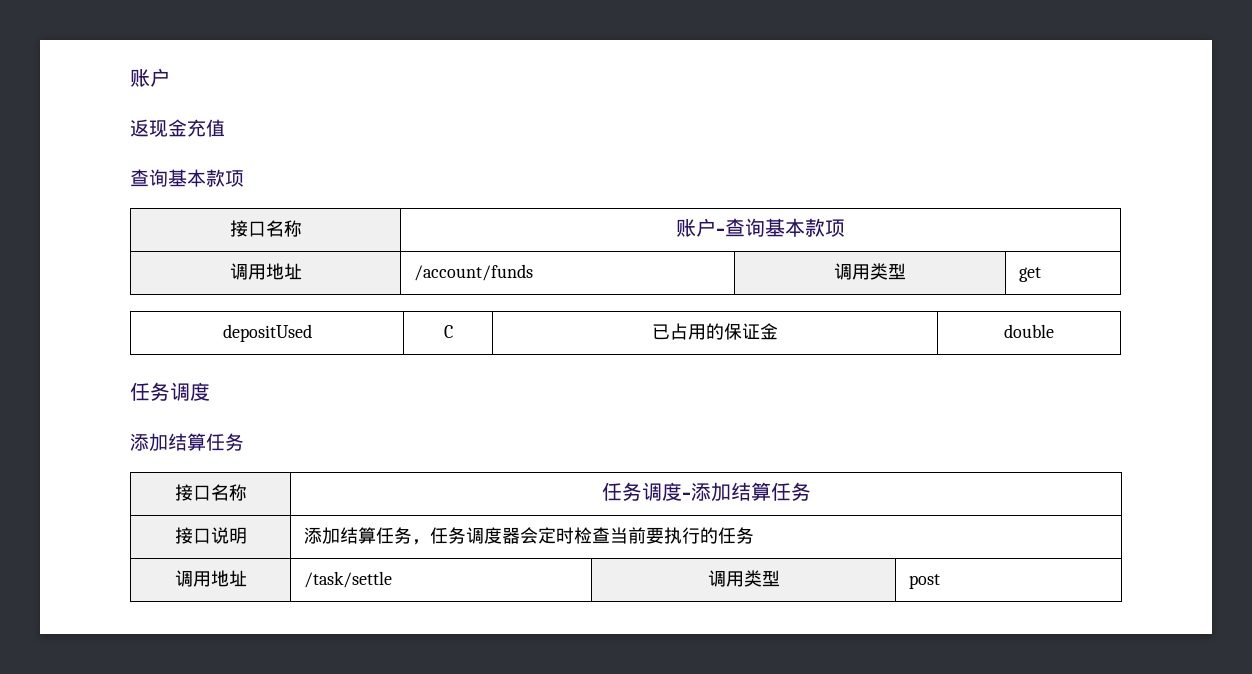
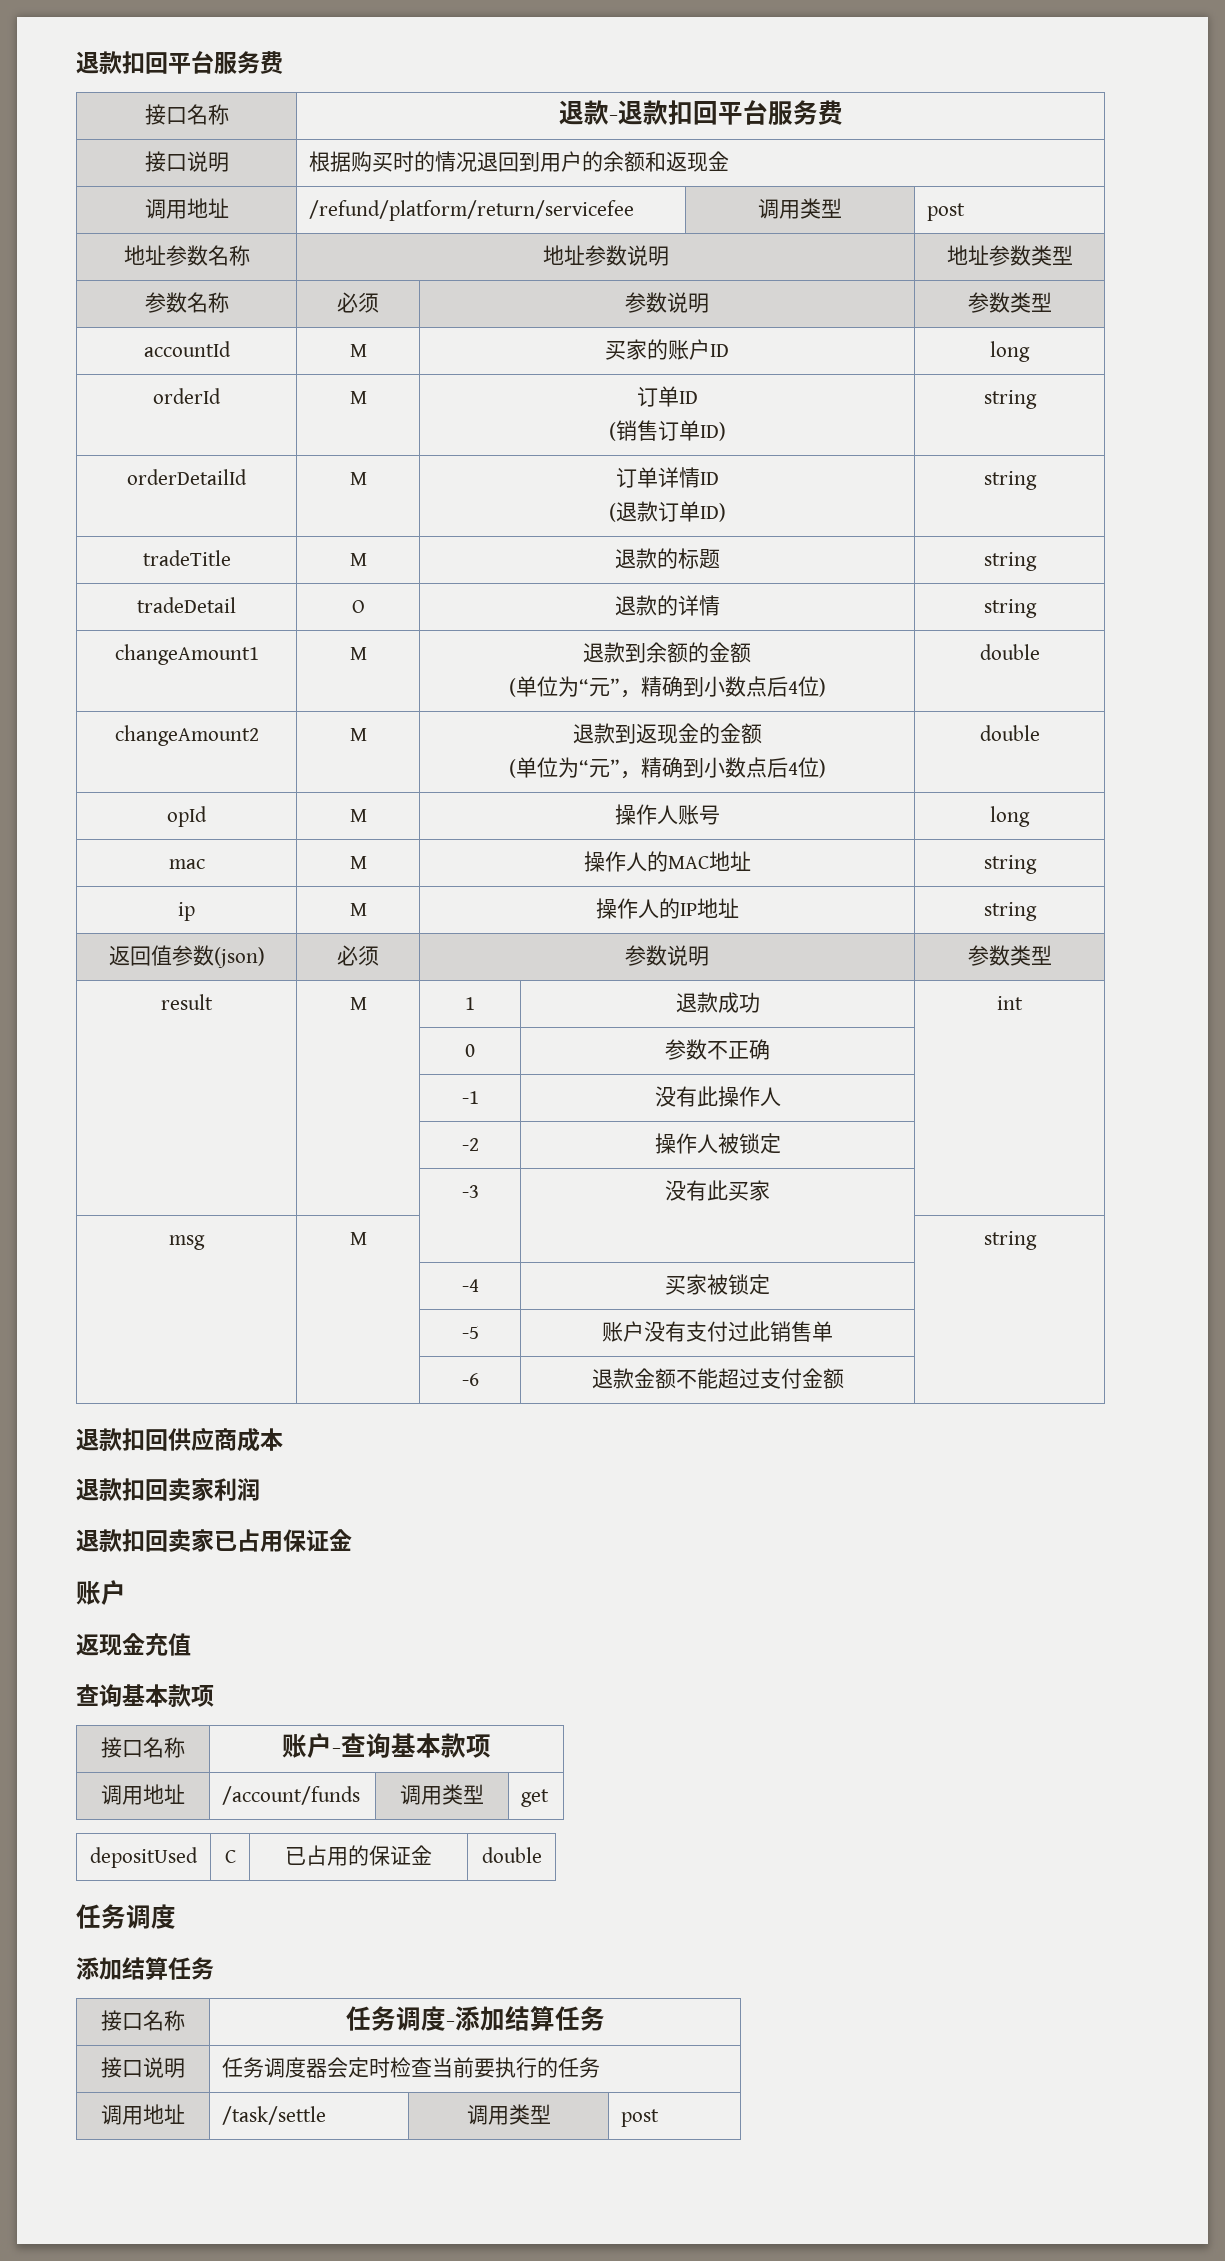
(130, 77) none -> [76,51,283,74] [144,104,229,125] [558,100,843,125] [144,151,229,172] [309,151,730,172] [144,198,229,219] [309,200,635,221] [758,198,842,219] [927,203,966,221] [123,245,250,266] [542,245,669,266] [946,245,1073,266] [144,292,229,313] [337,292,379,313] [625,292,710,313] [967,292,1052,313] [143,341,231,357] [349,344,367,357] [605,339,730,360] [990,341,1030,362] [153,388,221,404] [349,391,367,404] [636,386,698,407] [608,420,726,441] [983,390,1037,409] [127,469,247,485] [349,472,367,485] [615,467,719,488] [608,501,726,522] [983,471,1037,490] [142,550,231,566] [349,553,367,566] [614,548,720,569] [983,552,1037,571] [137,597,236,613] [351,600,365,613] [614,595,720,616] [983,599,1037,618] [114,644,259,665] [349,647,367,660] [583,642,752,663] [508,676,826,698] [979,644,1040,660] [114,725,259,746] [349,728,367,741] [572,723,762,744] [508,757,826,779] [979,725,1040,741] [167,806,207,827] [349,809,367,822] [614,804,720,825] [990,806,1030,827] [168,859,205,869] [349,856,367,869] [583,851,751,872] [983,855,1037,874] [178,902,195,921] [349,903,367,916] [595,898,739,919] [983,902,1037,921] [108,945,265,968] [337,945,379,966] [625,945,710,966] [967,945,1052,966] [161,994,213,1010] [349,997,367,1010] [465,997,475,1010] [675,992,760,1013] [997,996,1023,1010] [465,1044,475,1057] [665,1039,771,1060] [461,1091,479,1104] [654,1086,781,1107] [461,1138,479,1151] [654,1133,781,1154] [461,1185,479,1198] [665,1180,771,1201] [169,1235,205,1250] [349,1232,367,1245] [983,1231,1037,1250] [461,1279,479,1292] [665,1274,771,1295] [461,1326,479,1339] [602,1321,834,1342] [461,1373,479,1386] [591,1368,844,1389] [76,1427,283,1452] [76,1478,260,1501] [76,1529,352,1552] 退款扣回平台服务费 // 接口名称 | 退款-退款扣回平台服务费 // 接口说明 | 根据购买时的情况退回到用户的余额和返现金 // 调用地址 | /refund/platform/return/servicefee | 调用类型 | post // 地址参数名称 | 地址参数说明 | 地址参数类型 // 参数名称 | 必须 | 参数说明 | 参数类型 // accountId | M | 买家的账户ID | long // orderId | M | 订单ID // (销售订单ID) | string // orderDetailId | M | 订单详情ID // (退款订单ID) | string // tradeTitle | M | 退款的标题 | string // tradeDetail | O | 退款的详情 | string // changeAmount1 | M | 退款到余额的金额 // (单位为“元”，精确到小数点后4位) | double // changeAmount2 | M | 退款到返现金的金额 // (单位为“元”，精确到小数点后4位) | double // opId | M | 操作人账号 | long // mac | M | 操作人的MAC地址 | string // ip | M | 操作人的IP地址 | string // 返回值参数(json) | 必须 | 参数说明 | 参数类型 // result | M | 1 | 退款成功 | int // | | 0 | 参数不正确 | // | | -1 | 没有此操作人 | // | | -2 | 操作人被锁定 | // | | -3 | 没有此买家 | // msg | M | | | string // | | -4 | 买家被锁定 | // | | -5 | 账户没有支付过此销售单 | // | | -6 | 退款金额不能超过支付金额 | // 退款扣回供应商成本 // 退款扣回卖家利润 // 退款扣回卖家已占用保证金 //
[304,527,431,545] 添加结算任务， -> (185, 2068) none

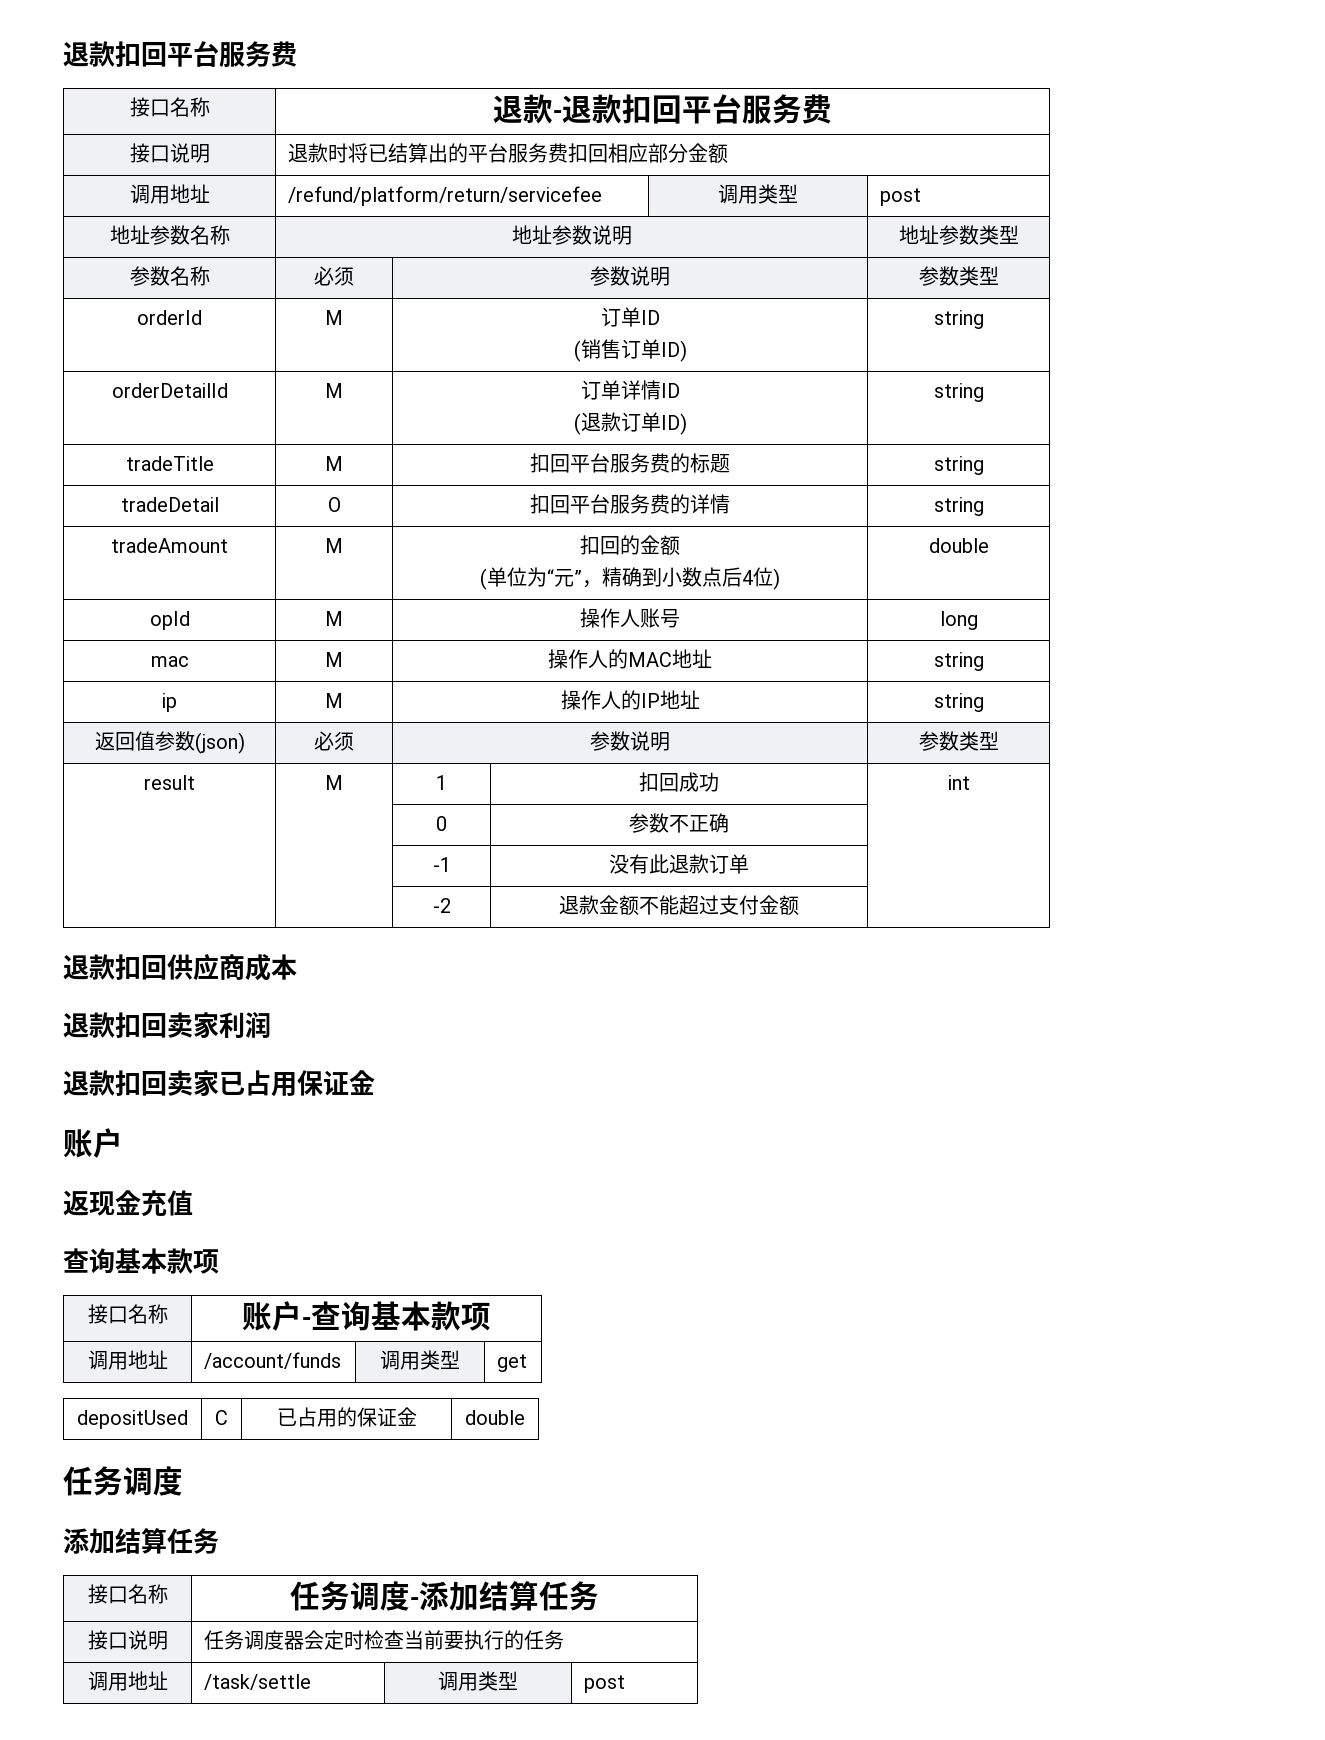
[309,151,730,172] 根据购买时的情况退回到用户的余额和返现金 -> [288,143,729,163] 退款时将已结算出的平台服务费扣回相应部分金额
[143,341,231,357] [349,344,367,357] [605,339,730,360] [990,341,1030,362] // accountId | M | 买家的账户ID | long -> (999, 275) none
[614,548,657,569] 退款 -> [530,453,670,473] 扣回平台服务费
[614,595,657,616] 退款 -> [530,494,670,514] 扣回平台服务费
[114,644,259,665] [349,647,367,660] [583,642,752,663] [508,676,826,698] [979,644,1040,660] [114,725,259,746] [349,728,367,741] [572,723,699,744] changeAmount1 | M | 退款到余额的金额 // (单位为“元”，精确到小数点后4位) | double // changeAmount2 | M | 退款到返现金 -> [111,538,228,553] [325,538,343,553] [580,535,620,555] tradeAmount | M | 扣回
[675,992,718,1013] 退款 -> [639,772,679,792] 扣回
[717,1086,781,1107] 操作人 -> [669,854,749,874] 退款订单
[654,1133,781,1154] [461,1185,479,1198] [665,1180,771,1201] [169,1235,205,1250] [349,1232,367,1245] [983,1231,1037,1250] [461,1279,479,1292] [665,1274,771,1295] [461,1326,479,1339] [602,1321,834,1342] [461,1373,479,1386] | 操作人被锁定 | // | | -3 | 没有此买家 | // msg | M | | | string // | | -4 | 买家被锁定 | // | | -5 | 账户没有支付过此销售单 | // | | -6 -> (451, 905) none

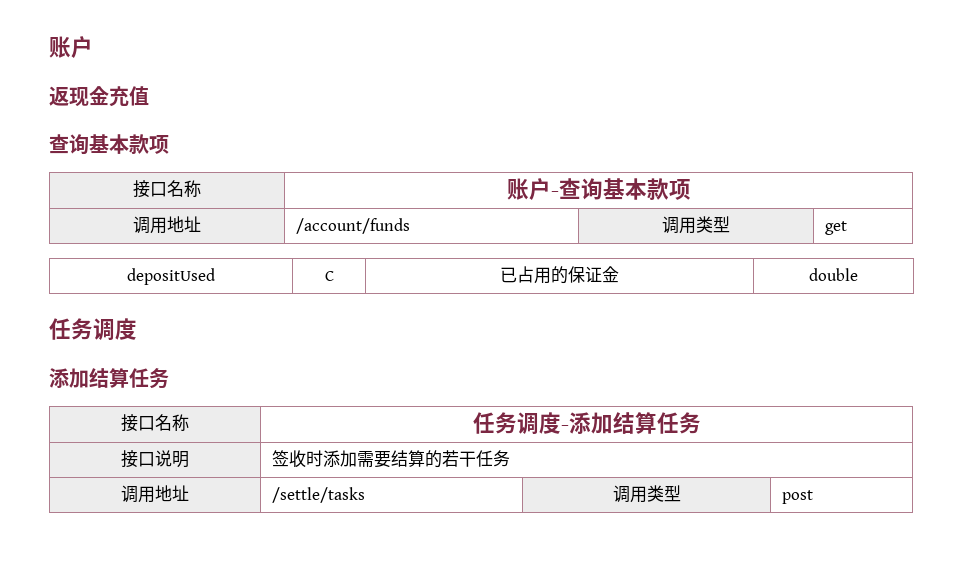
[63,41,297,68] [129,97,210,117] [493,94,832,124] [129,143,210,163] [288,143,729,163] [129,184,210,204] [288,186,603,206] [718,184,798,204] [880,188,922,206] [109,225,230,245] [511,225,632,245] [898,225,1019,245] [129,266,210,286] [314,266,355,286] [590,266,670,286] [918,266,999,286] [137,310,202,325] [325,310,343,325] [600,307,660,327] [573,339,687,362] [933,310,984,329] [111,383,228,398] [325,383,343,398] [580,380,680,400] [573,412,687,435] [933,383,984,402] [125,456,214,471] [325,456,343,471] [530,453,730,473] [933,456,984,475] [120,497,219,512] [327,497,341,512] [530,494,730,514] [933,497,984,516] [111,538,228,553] [325,538,343,553] [580,535,680,555] [480,567,780,590] [928,538,989,553] [149,611,190,630] [325,611,343,626] [580,608,680,628] [939,611,978,630] [150,656,189,667] [325,652,343,667] [548,649,712,669] [933,652,984,671] [162,693,177,712] [325,693,343,708] [560,690,700,710] [933,693,984,712] [94,731,245,754] [314,731,355,751] [590,731,670,751] [918,731,999,751] [144,775,195,790] [325,775,343,790] [436,775,448,790] [639,772,719,792] [947,775,970,790] [436,816,448,831] [629,813,729,833] [432,857,451,872] [609,854,749,874] [432,898,451,913] [559,895,799,915] [63,954,297,981] [63,1012,271,1038] [63,1070,375,1097] 退款扣回平台服务费 // 接口名称 | 退款-退款扣回平台服务费 // 接口说明 | 退款时将已结算出的平台服务费扣回相应部分金额 // 调用地址 | /refund/platform/return/servicefee | 调用类型 | post // 地址参数名称 | 地址参数说明 | 地址参数类型 // 参数名称 | 必须 | 参数说明 | 参数类型 // orderId | M | 订单ID // (销售订单ID) | string // orderDetailId | M | 订单详情ID // (退款订单ID) | string // tradeTitle | M | 扣回平台服务费的标题 | string // tradeDetail | O | 扣回平台服务费的详情 | string // tradeAmount | M | 扣回的金额 // (单位为“元”，精确到小数点后4位) | double // opId | M | 操作人账号 | long // mac | M | 操作人的MAC地址 | string // ip | M | 操作人的IP地址 | string // 返回值参数(json) | 必须 | 参数说明 | 参数类型 // result | M | 1 | 扣回成功 | int // | | 0 | 参数不正确 | // | | -1 | 没有此退款订单 | // | | -2 | 退款金额不能超过支付金额 | // 退款扣回供应商成本 // 退款扣回卖家利润 // 退款扣回卖家已占用保证金 // -> (49, 47) none
[204,1630,525,1650] 任务调度器会定时检查当前要执行的 -> [271,450,476,468] 签收时添加需要结算的若干
[204,1674,312,1690] /task/settle -> [271,487,365,503] /settle/tasks

